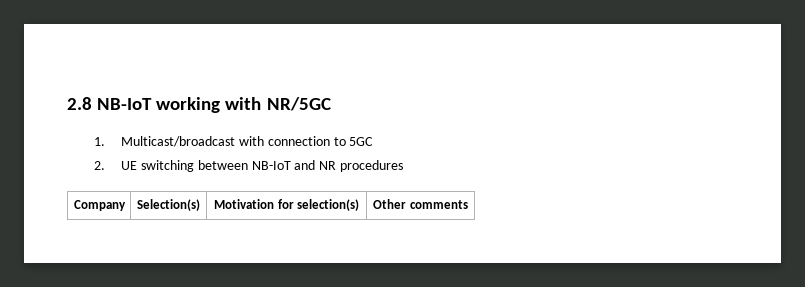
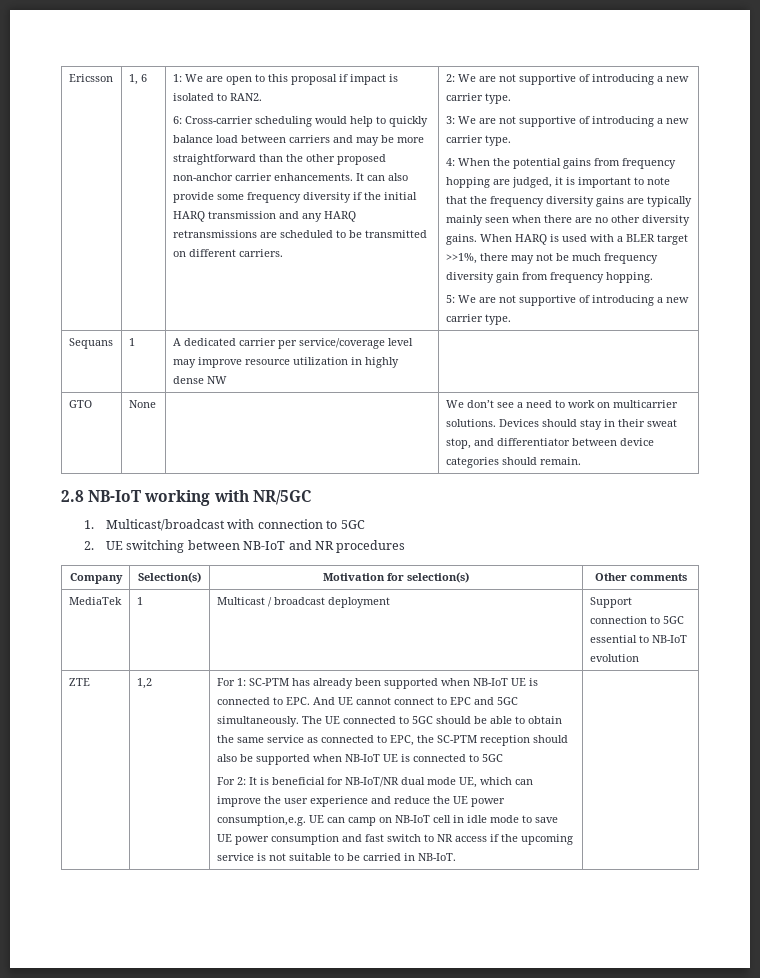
(67, 103) none -> [68,74,113,82] [128,74,147,85] [172,74,398,85] [172,93,262,101] [172,116,428,127] [172,135,424,146] [172,154,386,165] [172,173,408,181] [172,192,417,203] [172,211,356,222] [172,230,427,238] [172,249,283,257] [445,74,689,85] [445,93,511,104] [445,116,689,127] [445,135,511,146] [445,158,676,169] [445,177,670,188] [445,196,692,207] [445,215,690,226] [445,234,688,245] [445,253,658,264] [445,272,653,283] [445,295,689,306] [445,314,511,325] [68,338,113,349] [128,338,135,346] [172,338,413,349] [172,357,399,368] [172,376,227,384] [68,400,92,408] [128,400,156,408] [445,400,678,408] [445,419,677,430] [445,438,654,449] [445,457,581,468] Ericsson | 1, 6 | 1: We are open to this proposal if impact is isolated to RAN2. // 6: Cross-carrier scheduling would help to quickly balance load between carriers and may be more straightforward than the other proposed non-anchor carrier enhancements. It can also provide some frequency diversity if the initial HARQ transmission and any HARQ retransmissions are scheduled to be transmitted on different carriers. | 2: We are not supportive of introducing a new carrier type. // 3: We are not supportive of introducing a new carrier type. // 4: When the potential gains from frequency hopping are judged, it is important to note that the frequency diversity gains are typically mainly seen when there are no other diversity gains. When HARQ is used with a BLER target >>1%, there may not be much frequency diversity gain from frequency hopping. // 5: We are not supportive of introducing a new carrier type. // Sequans | 1 | A dedicated carrier per service/coverage level may improve resource utilization in highly dense NW | // GTO | None | | We don’t see a need to work on multicarrier solutions. Devices should stay in their sweat stop, and differentiator between device categories should remain. //
(468, 204) none -> [68,597,122,605] [136,597,143,605] [216,597,390,608] [589,597,632,608] [589,616,684,624] [589,635,687,643] [589,654,639,662] [68,678,90,686] [136,678,152,689] [216,678,538,689] [216,697,518,705] [216,716,562,727] [216,735,568,746] [216,754,503,765] [216,777,533,788] [216,796,505,807] [216,815,558,826] [216,834,573,845] [216,853,456,861] // MediaTek | 1 | Multicast / broadcast deployment | Support connection to 5GC essential to NB-IoT evolution // ZTE | 1,2 | For 1: SC-PTM has already been supported when NB-IoT UE is connected to EPC. And UE cannot connect to EPC and 5GC simultaneously. The UE connected to 5GC should be able to obtain the same service as connected to EPC, the SC-PTM reception should also be supported when NB-IoT UE is connected to 5GC // For 2: It is beneficial for NB-IoT/NR dual mode UE, which can improve the user experience and reduce the UE power consumption,e.g. UE can camp on NB-IoT cell in idle mode to save UE power consumption and fast switch to NR access if the upcoming service is not suitable to be carried in NB-IoT. |

